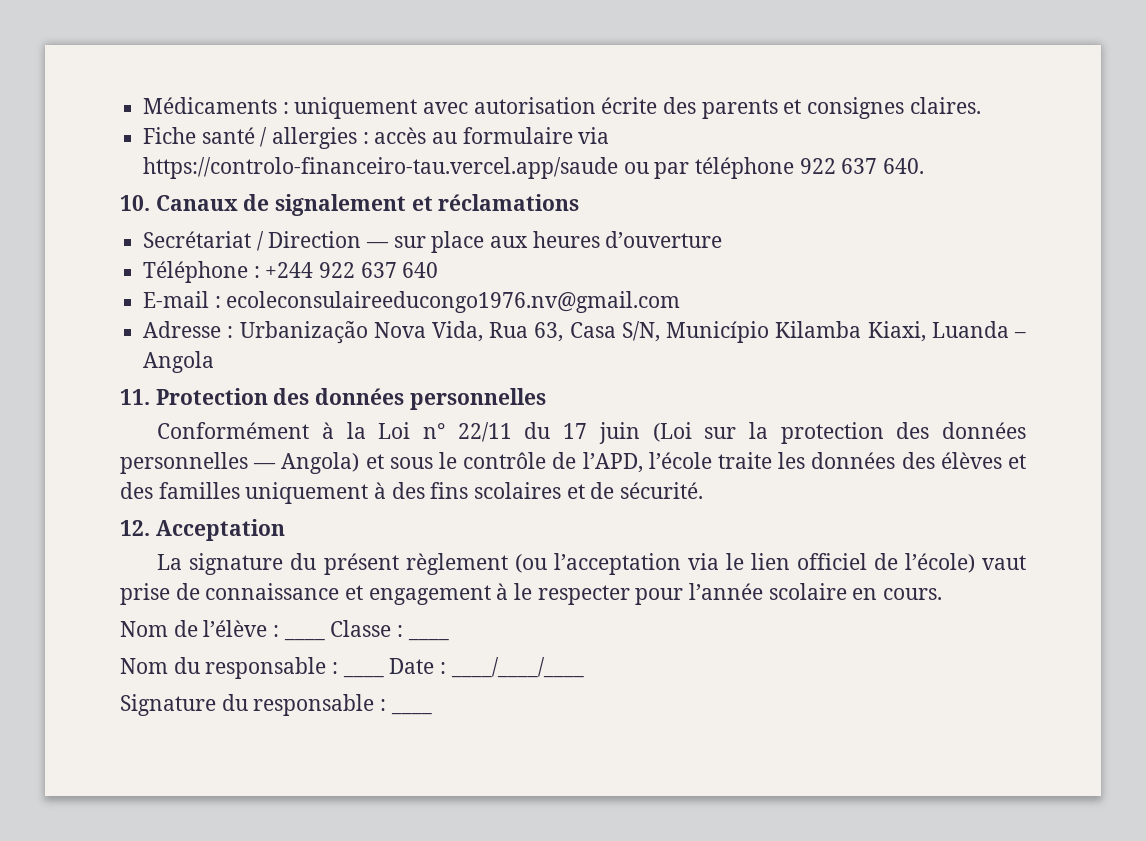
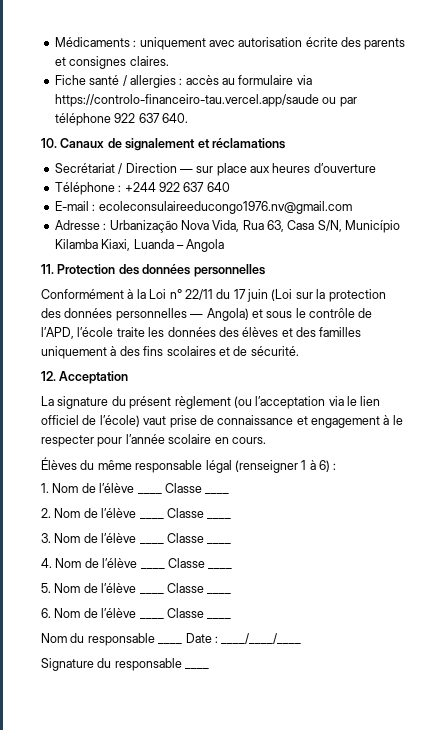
[120,620,280,637] [283,637,325,641] [330,620,404,637] Nom de l’élève : ____ Classe : -> [41,457,337,473] [41,483,135,493] [137,493,162,494] [164,483,202,493] [205,493,230,494] [41,508,137,518] [139,518,164,519] [166,508,204,518] [207,518,232,519] [41,533,137,543] [139,543,164,544] [166,533,204,543] [207,543,232,544] [41,558,138,568] [140,568,165,569] [167,558,205,568] [208,568,233,569] [41,583,137,593] [139,593,164,594] [166,583,204,593] [207,593,232,594] [41,608,137,618] [139,618,164,619] [166,608,204,618] Élèves du même responsable légal (renseigner 1 à 6) : // 1. Nom de l’élève ____ Classe ____ // 2. Nom de l’élève ____ Classe ____ // 3. Nom de l’élève ____ Classe ____ // 4. Nom de l’élève ____ Classe ____ // 5. Nom de l’élève ____ Classe ____ // 6. Nom de l’élève ____ Classe
[332,662,339,674] : -> (155, 639) none
[380,699,387,711] : -> (182, 664) none

